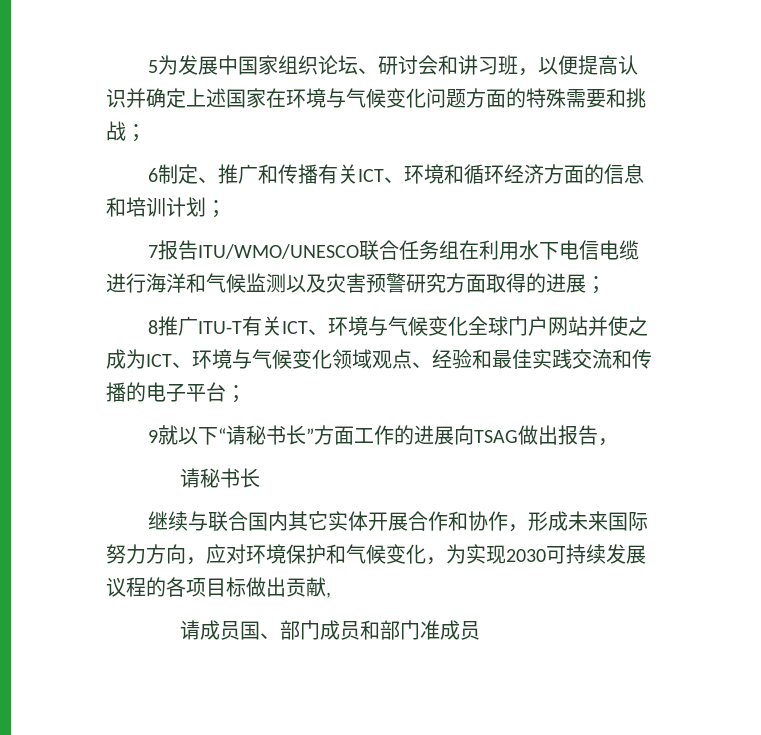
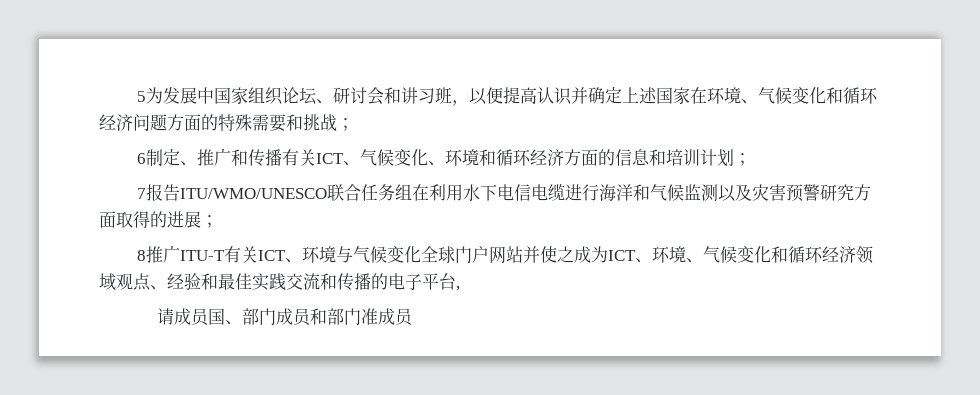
[326,88,426,108] 与气候变化 -> [741,87,879,104] [99,114,133,131] 、气候变化和循环经济
(405, 180) none -> [360,149,446,166] 气候变化、
[232,349,332,369] 与气候变化 -> [686,246,857,263] 、气候变化和循环经济
[226,385,246,403] [148,425,619,446] [180,468,261,488] [148,511,649,532] [106,544,646,565] [106,577,326,597] ； // 9就以下“请秘书长”方面工作的进展向TSAG做出报告， // 请秘书长 // 继续与联合国内其它实体开展合作和协作，形成未来国际努力方向，应对环境保护和气候变化，为实现2030可持续发展议程的各项目标做出贡献 -> (456, 281) none

